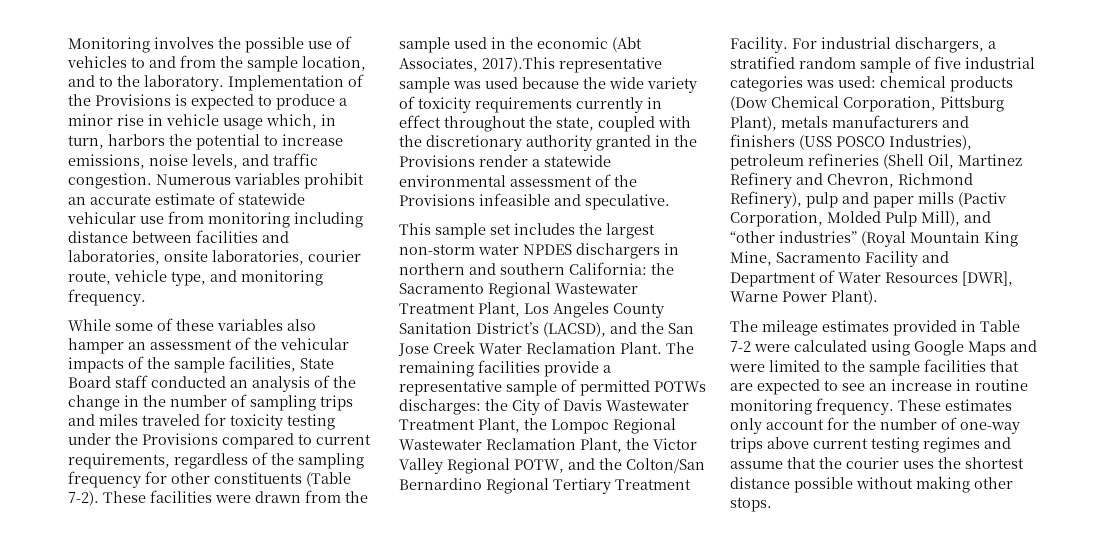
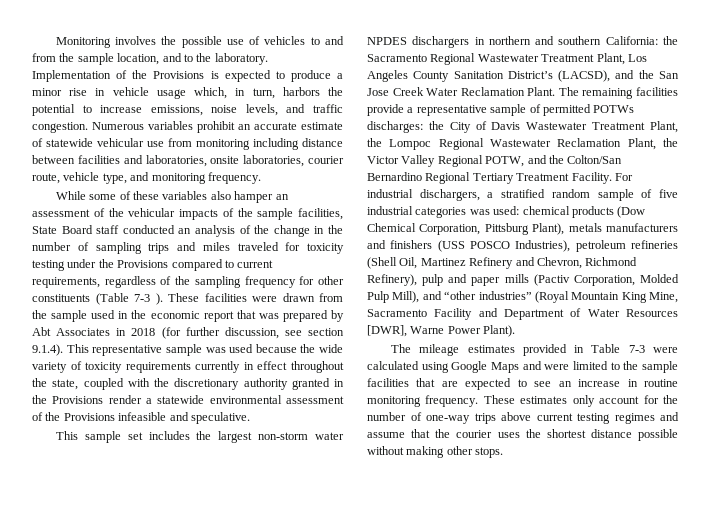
[68,491,99,506] 7-2). -> [134,293,163,305] 7-3 ).
[612,37,642,52] [399,57,555,72] (Abt Associates, 2017).This -> [203,310,344,322] [32,327,344,339] [32,344,89,356] report that was prepared by Abt Associates in 2018 (for further discussion, see section 9.1.4). This
[730,341,751,352] 7-2 -> [628,345,645,353] 7-3

